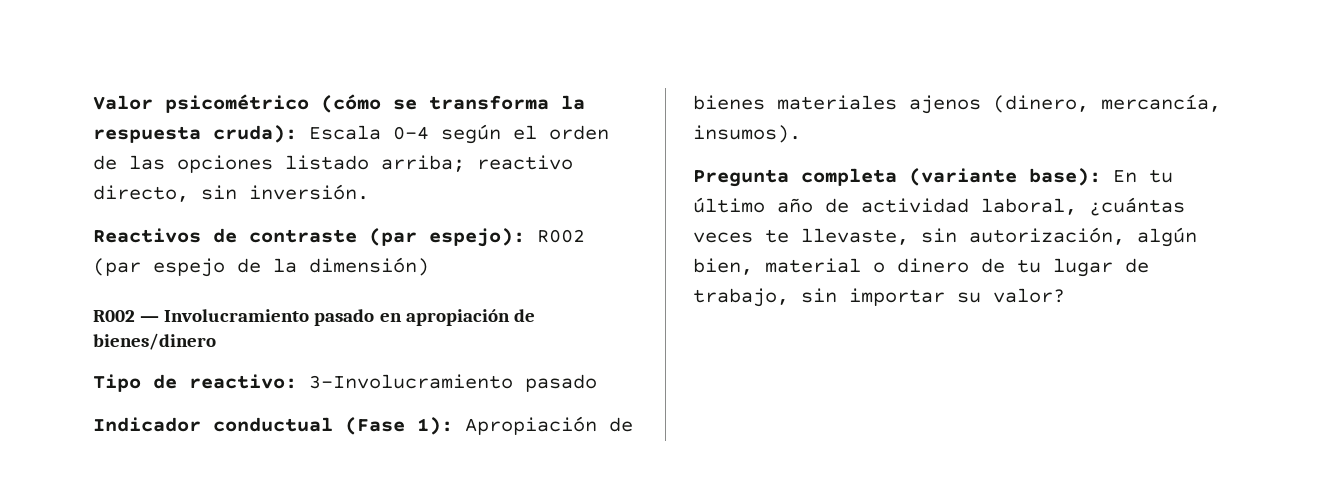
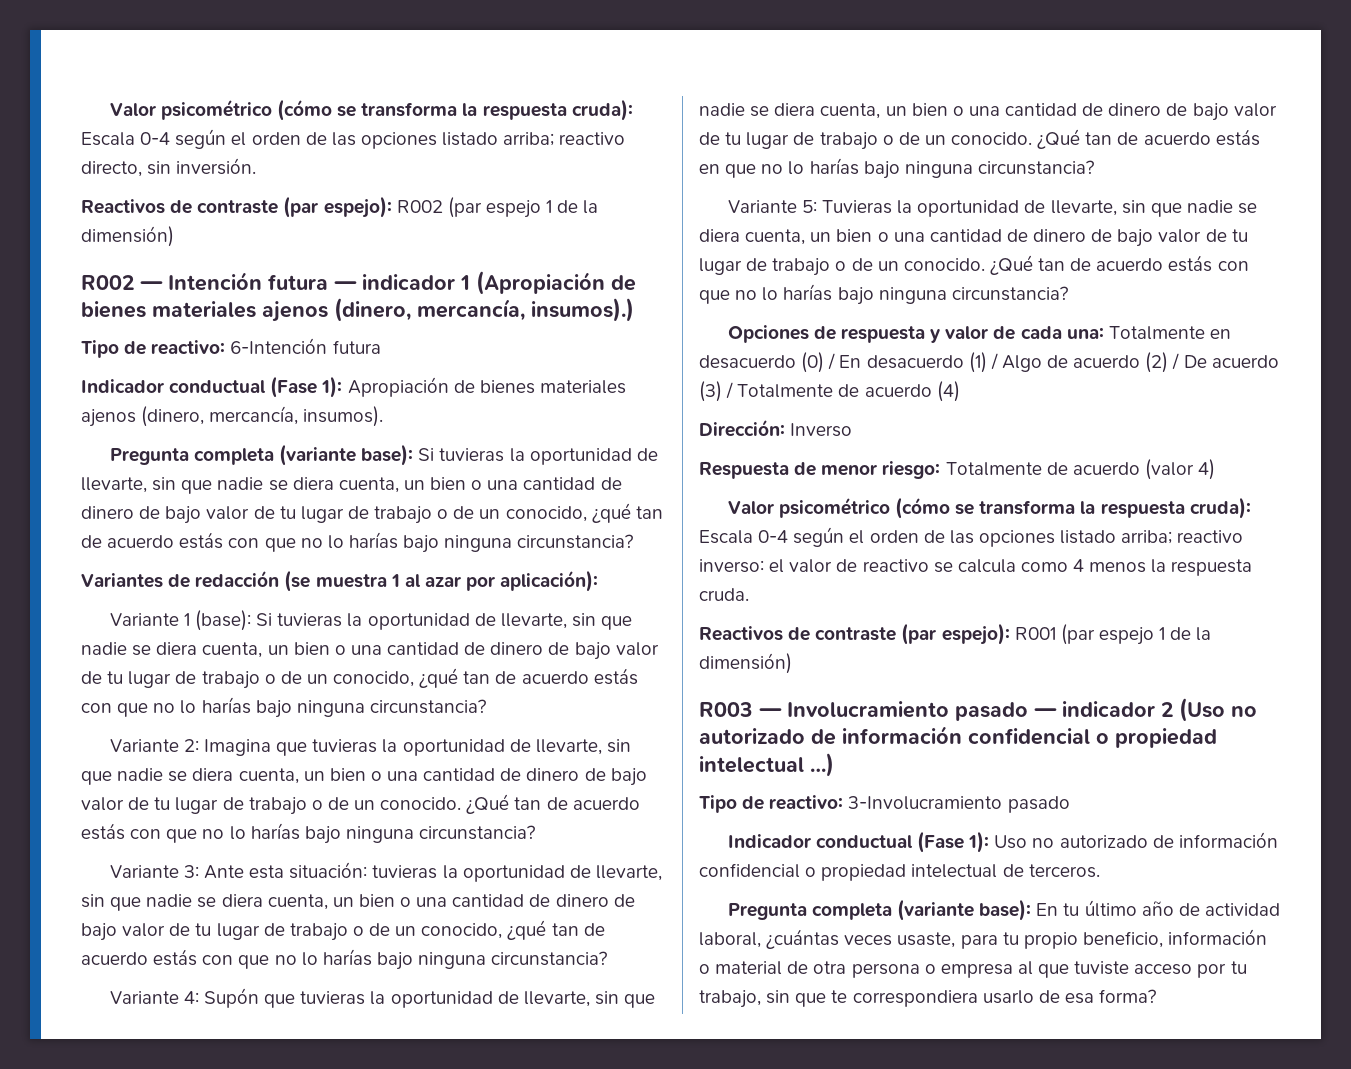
(225, 267) none -> [546,200,553,213] 1
[164,309,535,326] [93,333,216,350] [93,374,597,392] Involucramiento pasado en apropiación de bienes/dinero // Tipo de reactivo: 3-Involucramiento pasado -> [168,271,636,295] [81,298,634,322] [81,338,381,358] Intención futura — indicador 1 (Apropiación de bienes materiales ajenos (dinero, mercancía, insumos).) // Tipo de reactivo: 6-Intención futura
(801, 134) none -> [109,444,658,466] [81,477,622,494] [81,503,663,524] [81,532,634,553] [81,570,599,592] [109,610,633,631] [81,642,659,660] [81,668,638,689] [81,697,486,718] [109,739,631,756] [81,768,647,786] [81,794,640,815] [81,823,536,844] [109,862,662,882] [81,894,635,911] [81,920,605,941] [81,949,608,970] [109,988,656,1008] [699,103,1277,121] [699,129,1260,150] [699,158,1094,179] [727,200,1258,217] [699,229,1248,247] [699,255,1249,276] [699,284,1068,305] [727,325,1231,343] [699,352,1279,373] [699,381,960,402] [699,419,853,437] [699,459,1216,480] [727,497,1251,519] [699,527,1244,547] [699,559,1253,576] [699,588,749,601] [699,623,1212,645] [699,653,792,674] [699,698,1257,722] [699,726,1217,748] [699,753,834,777] [699,795,1070,813] [727,831,1278,853] [699,863,1100,881] // Pregunta completa (variante base): Si tuvieras la oportunidad de llevarte, sin que nadie se diera cuenta, un bien o una cantidad de dinero de bajo valor de tu lugar de trabajo o de un conocido, ¿qué tan de acuerdo estás con que no lo harías bajo ninguna circunstancia? // Variantes de redacción (se muestra 1 al azar por aplicación): // Variante 1 (base): Si tuvieras la oportunidad de llevarte, sin que nadie se diera cuenta, un bien o una cantidad de dinero de bajo valor de tu lugar de trabajo o de un conocido, ¿qué tan de acuerdo estás con que no lo harías bajo ninguna circunstancia? // Variante 2: Imagina que tuvieras la oportunidad de llevarte, sin que nadie se diera cuenta, un bien o una cantidad de dinero de bajo valor de tu lugar de trabajo o de un conocido. ¿Qué tan de acuerdo estás con que no lo harías bajo ninguna circunstancia? // Variante 3: Ante esta situación: tuvieras la oportunidad de llevarte, sin que nadie se diera cuenta, un bien o una cantidad de dinero de bajo valor de tu lugar de trabajo o de un conocido, ¿qué tan de acuerdo estás con que no lo harías bajo ninguna circunstancia? // Variante 4: Supón que tuvieras la oportunidad de llevarte, sin que nadie se diera cuenta, un bien o una cantidad de dinero de bajo valor de tu lugar de trabajo o de un conocido. ¿Qué tan de acuerdo estás en que no lo harías bajo ninguna circunstancia? // Variante 5: Tuvieras la oportunidad de llevarte, sin que nadie se diera cuenta, un bien o una cantidad de dinero de bajo valor de tu lugar de trabajo o de un conocido. ¿Qué tan de acuerdo estás con que no lo harías bajo ninguna circunstancia? // Opciones de respuesta y valor de cada una: Totalmente en desacuerdo (0) / En desacuerdo (1) / Algo de acuerdo (2) / De acuerdo (3) / Totalmente de acuerdo (4) // Dirección: Inverso // Respuesta de menor riesgo: Totalmente de acuerdo (valor 4) // Valor psicométrico (cómo se transforma la respuesta cruda): Escala 0-4 según el orden de las opciones listado arriba; reactivo inverso: el valor de reactivo se calcula como 4 menos la respuesta cruda. // Reactivos de contraste (par espejo): R001 (par espejo 1 de la dimensión) // R003 — Involucramiento pasado — indicador 2 (Uso no autorizado de información confidencial o propiedad intelectual …) // Tipo de reactivo: 3-Involucramiento pasado // Indicador conductual (Fase 1): Uso no autorizado de información confidencial o propiedad intelectual de terceros.
[765,227,1197,247] [693,258,1149,277] [693,288,1065,307] te llevaste, sin autorización, algún bien, material o dinero de tu lugar de trabajo, sin importar su valor? -> [897,929,1268,949] [699,961,1247,978] [699,989,1157,1008] usaste, para tu propio beneficio, información o material de otra persona o empresa al que tuviste acceso por tu trabajo, sin que te correspondiera usarlo de esa forma?

